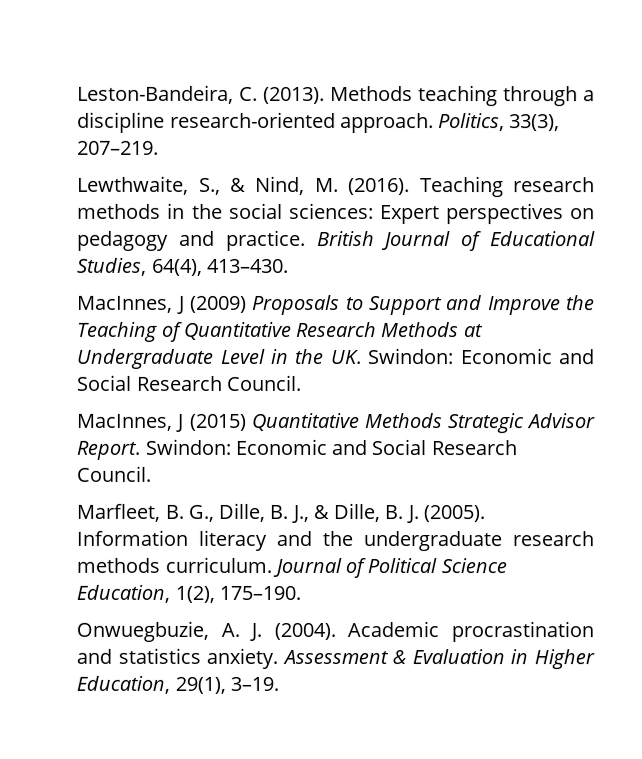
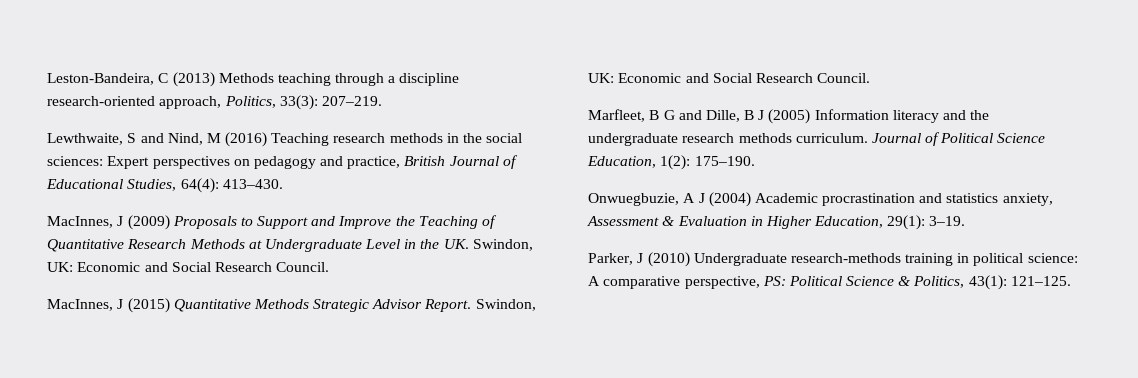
[239,86,326,105] C. (2013). -> [158,72,215,87] C (2013)
[339,113,561,134] approach. Politics, 33(3), -> [159,95,318,110] approach, Politics, 33(3):
[198,175,411,196] S., & Nind, M. (2016). -> [127,132,268,147] S and Nind, M (2016)
[225,229,306,251] practice. -> [347,156,401,169] practice,
[151,258,203,276] 64(4), -> [180,178,219,193] 64(4):
[368,348,455,365] Swindon: -> [472,239,533,251] [47,262,74,272] Swindon, UK:
[144,438,231,455] Swindon: -> [475,299,536,311] [588,73,615,83] Swindon, UK:
[164,502,485,524] B. G., Dille, B. J., & Dille, B. J. (2005). -> [649,109,811,124] B G and Dille, B J (2005)
[174,585,215,603] 1(2), -> [660,155,691,170] 1(2):
[220,622,336,641] A. J. (2004). -> [683,192,751,207] A J (2004)
[206,647,279,669] anxiety. -> [1002,193,1053,206] anxiety,
[174,676,226,694] 29(1), -> [887,215,926,230] 29(1):
(279, 683) none -> [588,252,1078,267] [588,275,1071,290] // Parker, J (2010) Undergraduate research-methods training in political science: A comparative perspective, PS: Political Science & Politics, 43(1): 121–125.

